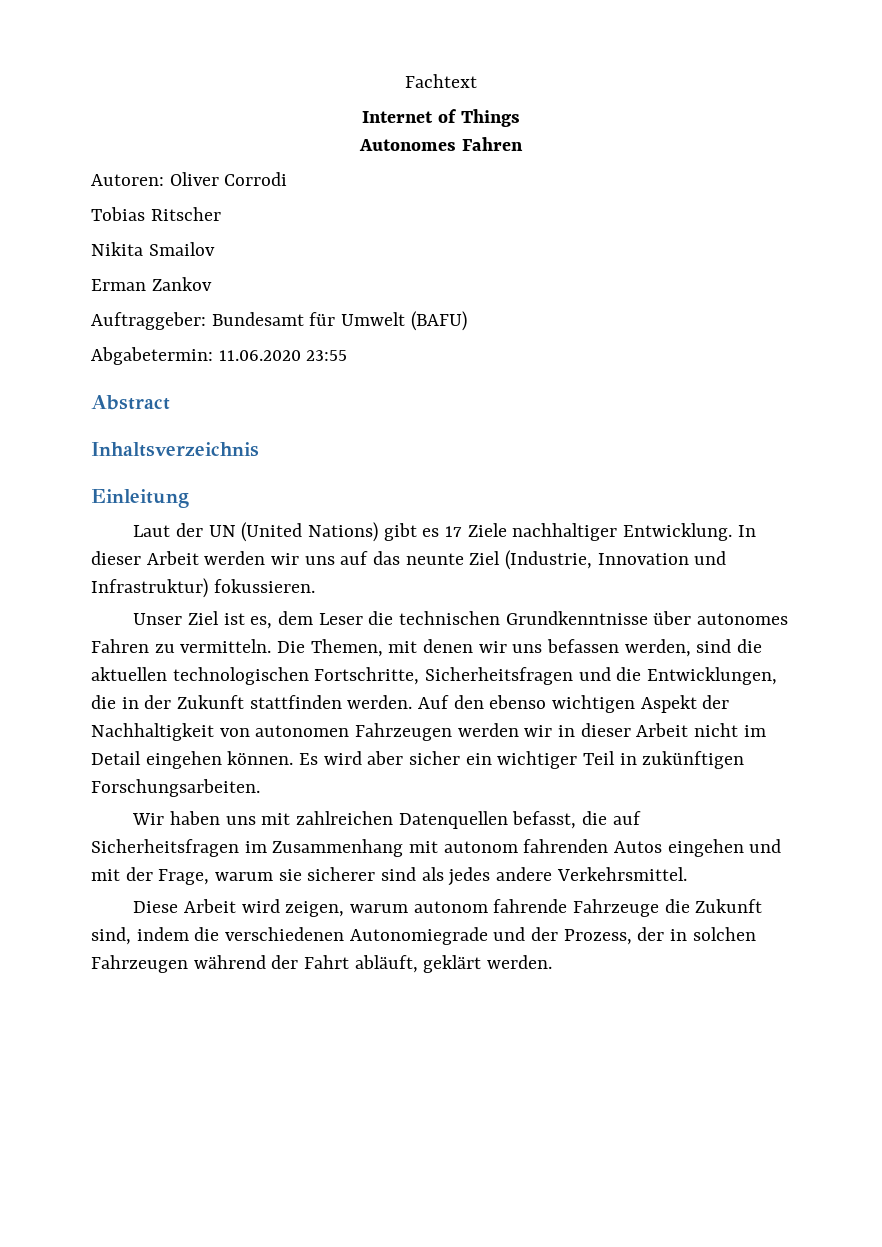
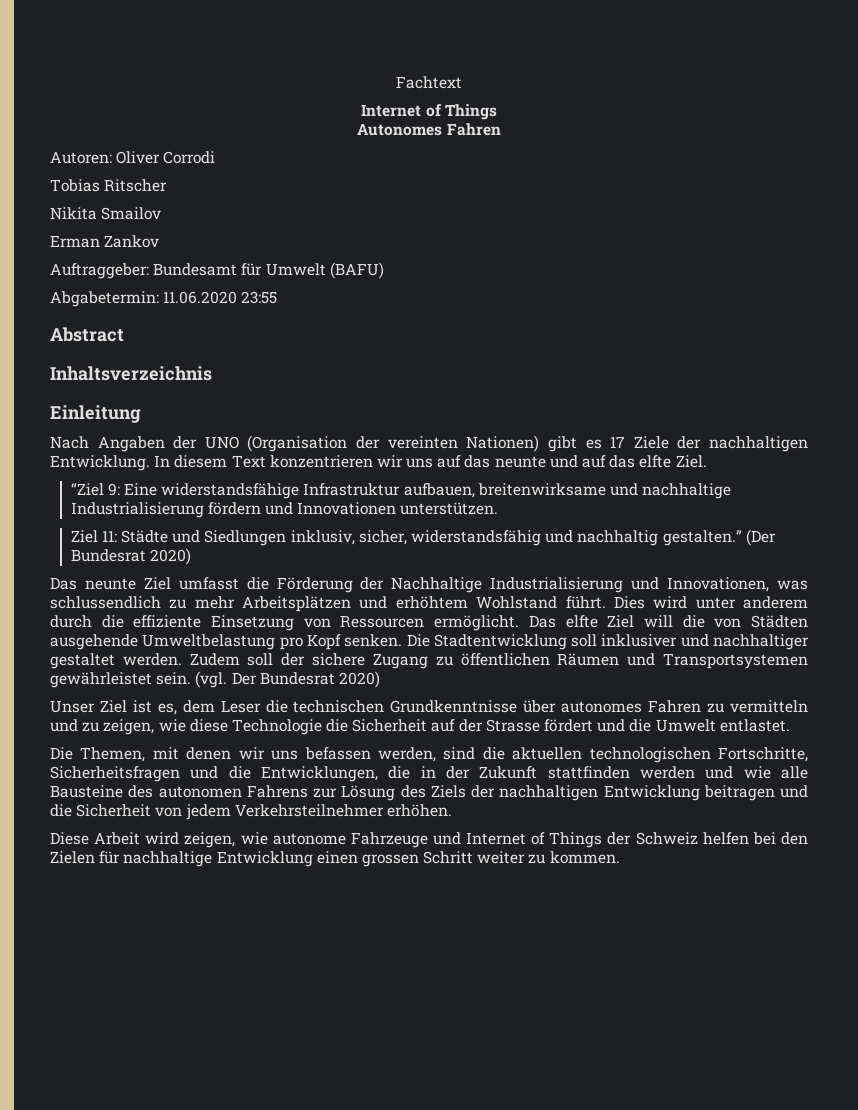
[133,522,756,542] [91,551,266,565] Laut der UN (United Nations) gibt es 17 Ziele nachhaltiger Entwicklung. In dieser Arbeit werden -> [50,435,809,452] [50,455,373,471] Nach Angaben der UNO (Organisation der vereinten Nationen) gibt es 17 Ziele der nachhaltigen Entwicklung. In diesem Text konzentrieren
[469,550,727,570] [91,578,315,598] Ziel (Industrie, Innovation und Infrastruktur) fokussieren. -> [549,455,707,468] [70,483,732,499] [70,502,499,518] [70,529,776,546] [70,548,191,565] [50,577,808,593] [50,596,808,612] [50,615,809,631] [50,634,809,650] [50,653,808,669] [50,671,380,688] und auf das elfte Ziel. // “Ziel 9: Eine widerstandsfähige Infrastruktur aufbauen, breitenwirksame und nachhaltige Industrialisierung fördern und Innovationen unterstützen. // Ziel 11: Städte und Siedlungen inklusiv, sicher, widerstandsfähig und nachhaltig gestalten.” (Der Bundesrat 2020) // Das neunte Ziel umfasst die Förderung der Nachhaltige Industrialisierung und Innovationen, was schlussendlich zu mehr Arbeitsplätzen und erhöhtem Wohlstand führt. Dies wird unter anderem durch die effiziente Einsetzung von Ressourcen ermöglicht. Das elfte Ziel will die von Städten ausgehende Umweltbelastung pro Kopf senken. Die Stadtentwicklung soll inklusiver und nachhaltiger gestaltet werden. Zudem soll der sichere Zugang zu öffentlichen Räumen und Transportsystemen gewährleistet sein. (vgl. Der Bundesrat 2020)
[180,639,272,653] vermitteln. -> [730,700,808,713] [50,719,790,735] vermitteln und zu zeigen, wie diese Technologie die Sicherheit auf der Strasse fördert und die Umwelt entlastet. //
[347,695,730,713] [91,723,766,741] [91,751,745,769] [91,779,260,797] [132,811,641,829] [91,839,782,857] [91,867,687,886] [133,899,763,917] [91,927,756,945] [91,955,553,973] werden. Auf den ebenso wichtigen Aspekt der Nachhaltigkeit von autonomen Fahrzeugen werden wir in dieser Arbeit nicht im Detail eingehen können. Es wird aber sicher ein wichtiger Teil in zukünftigen Forschungsarbeiten. // Wir haben uns mit zahlreichen Datenquellen befasst, die auf Sicherheitsfragen im Zusammenhang mit autonom fahrenden Autos eingehen und mit der Frage, warum sie sicherer sind als jedes andere Verkehrsmittel. // Diese Arbeit wird zeigen, warum autonom fahrende Fahrzeuge die Zukunft sind, indem die verschiedenen Autonomiegrade und der Prozess, der in solchen Fahrzeugen während der Fahrt abläuft, geklärt werden. -> [639,766,808,779] [50,785,808,801] [50,804,452,820] [50,832,808,848] [50,851,620,867] werden und wie alle Bausteine des autonomen Fahrens zur Lösung des Ziels der nachhaltigen Entwicklung beitragen und die Sicherheit von jedem Verkehrsteilnehmer erhöhen. // Diese Arbeit wird zeigen, wie autonome Fahrzeuge und Internet of Things der Schweiz helfen bei den Zielen für nachhaltige Entwicklung einen grossen Schritt weiter zu kommen.

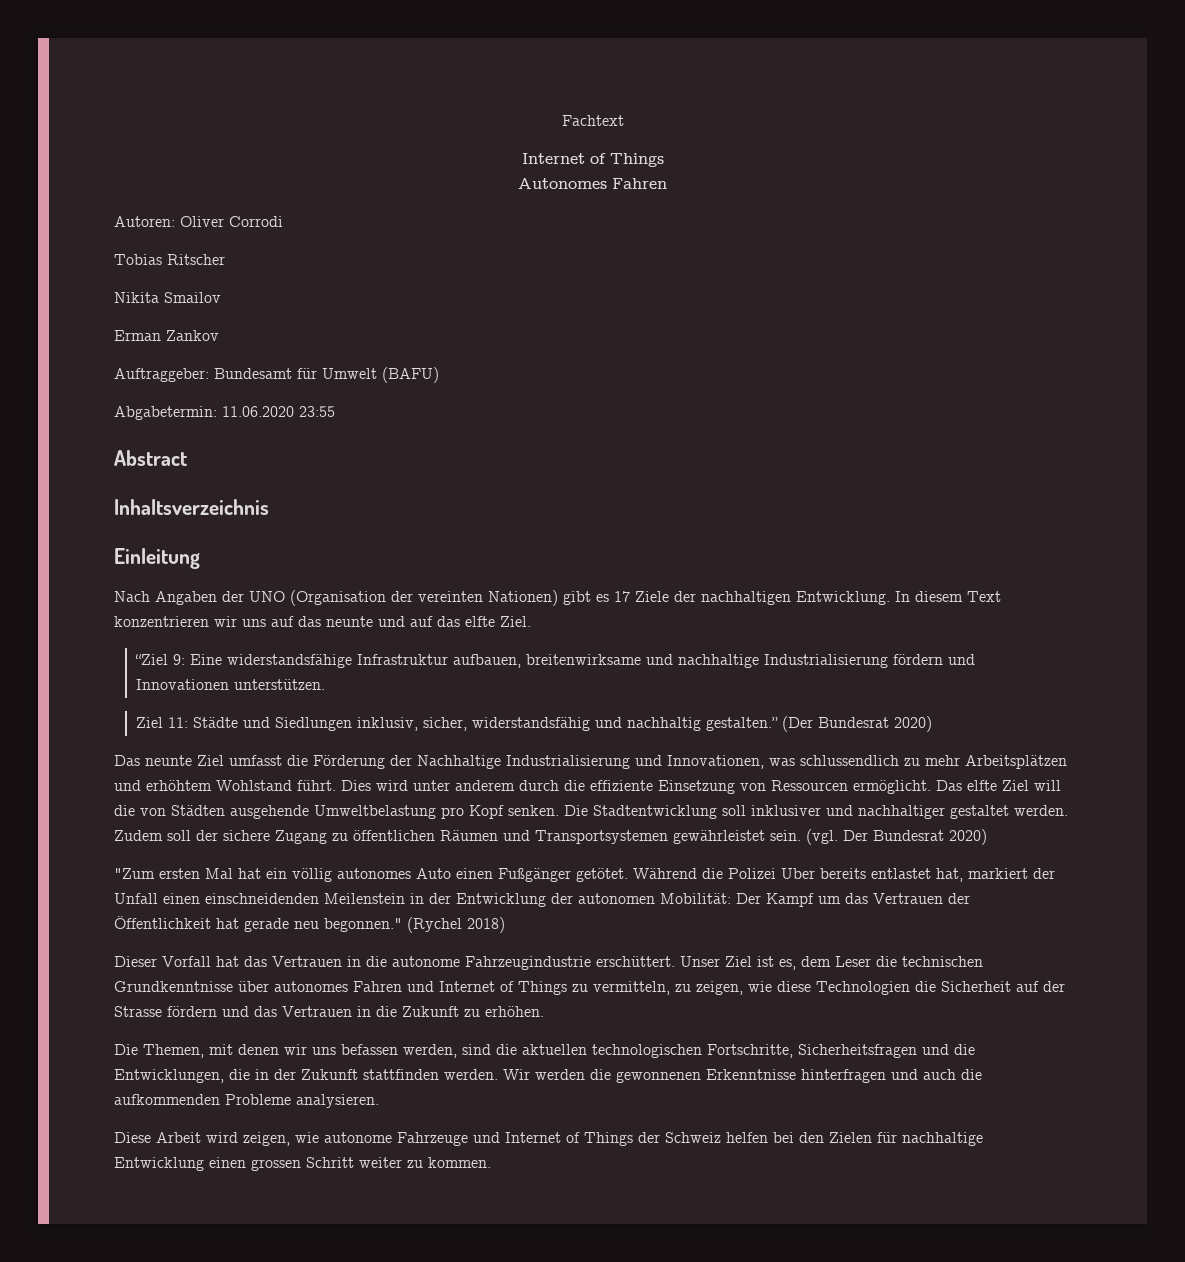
(380, 679) none -> [114,868,1055,882] [114,893,970,907] [114,916,505,933] [114,956,675,970] "Zum ersten Mal hat ein völlig autonomes Auto einen Fußgänger getötet. Während die Polizei Uber bereits entlastet hat, markiert der Unfall einen einschneidenden Meilenstein in der Entwicklung der autonomen Mobilität: Der Kampf um das Vertrauen der Öffentlichkeit hat gerade neu begonnen." (Rychel 2018) // Dieser Vorfall hat das Vertrauen in die autonome Fahrzeugindustrie erschüttert.
[707,700,808,713] [50,719,78,732] zu vermitteln und -> [407,981,670,995] und Internet of Things zu vermitteln,
[231,719,322,735] Technologie -> [816,981,910,995] Technologien
[544,719,790,732] fördert und die Umwelt entlastet. -> [167,1006,544,1017] fördern und das Vertrauen in die Zukunft zu erhöhen.
[639,766,808,779] [50,785,808,801] [50,804,452,820] werden und wie alle Bausteine des autonomen Fahrens zur Lösung des Ziels der nachhaltigen Entwicklung beitragen und die Sicherheit von jedem Verkehrsteilnehmer erhöhen. -> [444,1069,982,1083] [114,1094,379,1108] werden. Wir werden die gewonnenen Erkenntnisse hinterfragen und auch die aufkommenden Probleme analysieren.

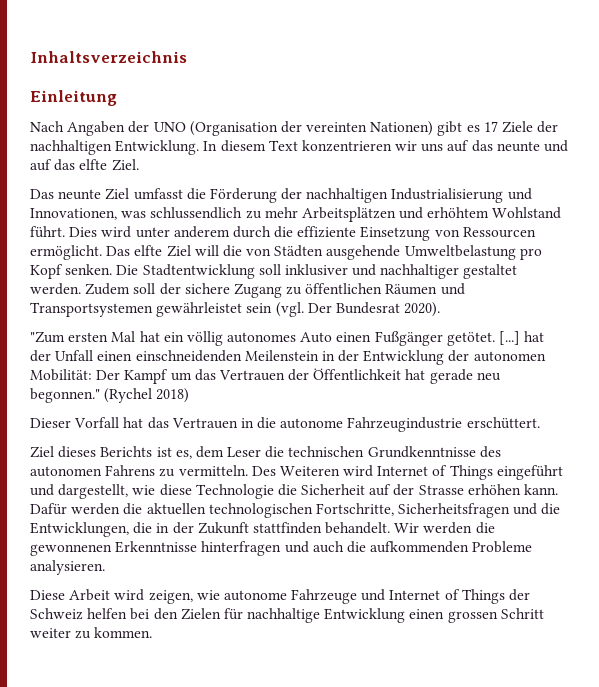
[561,115,624,126] [521,153,664,167] [518,178,667,189] [114,216,283,227] [114,254,225,265] [114,292,221,303] [114,330,219,341] [114,367,439,383] [114,406,335,420] [114,450,187,466] Fachtext // Internet of Things // Autonomes Fahren // Autoren: Oliver Corrodi // Tobias Ritscher // Nikita Smailov // Erman Zankov // Auftraggeber: Bundesamt für Umwelt (BAFU) // Abgabetermin: 11.06.2020 23:55 // Abstract // -> (30, 57) none
[135,654,976,668] [136,679,326,690] [136,716,933,732] // “Ziel 9: Eine widerstandsfähige Infrastruktur aufbauen, breitenwirksame und nachhaltige Industrialisierung fördern und Innovationen unterstützen. // Ziel 11: Städte und Siedlungen inklusiv, sicher, widerstandsfähig und nachhaltig gestalten.” (Der Bundesrat 2020) -> (139, 165) none
[417,755,501,769] Nachhaltige -> [306,188,389,203] nachhaltigen
[770,830,801,841] sein. -> [246,303,273,313] sein
[949,829,987,845] 2020) -> [404,302,441,317] 2020).
[633,868,1028,882] Während die Polizei Uber bereits entlastet hat, markiert -> [499,331,545,345] [...] hat
[680,956,752,967] Unser Ziel -> [30,446,153,458] // Ziel dieses Berichts
[238,981,743,995] über autonomes Fahren und Internet of Things zu vermitteln, zu zeigen, -> [479,446,501,458] [30,465,563,480] [30,484,129,499] des autonomen Fahrens zu vermitteln. Des Weiteren wird Internet of Things eingeführt und dargestellt,
[816,981,910,995] Technologien -> [195,484,274,499] Technologie
[167,1006,544,1017] [114,1044,491,1058] fördern und das Vertrauen in die Zukunft zu erhöhen. // Die Themen, mit denen wir uns befassen werden, sind -> [467,484,559,495] [30,503,121,515] erhöhen kann. Dafür werden
[444,1069,498,1080] werden. -> [325,522,391,534] behandelt.

